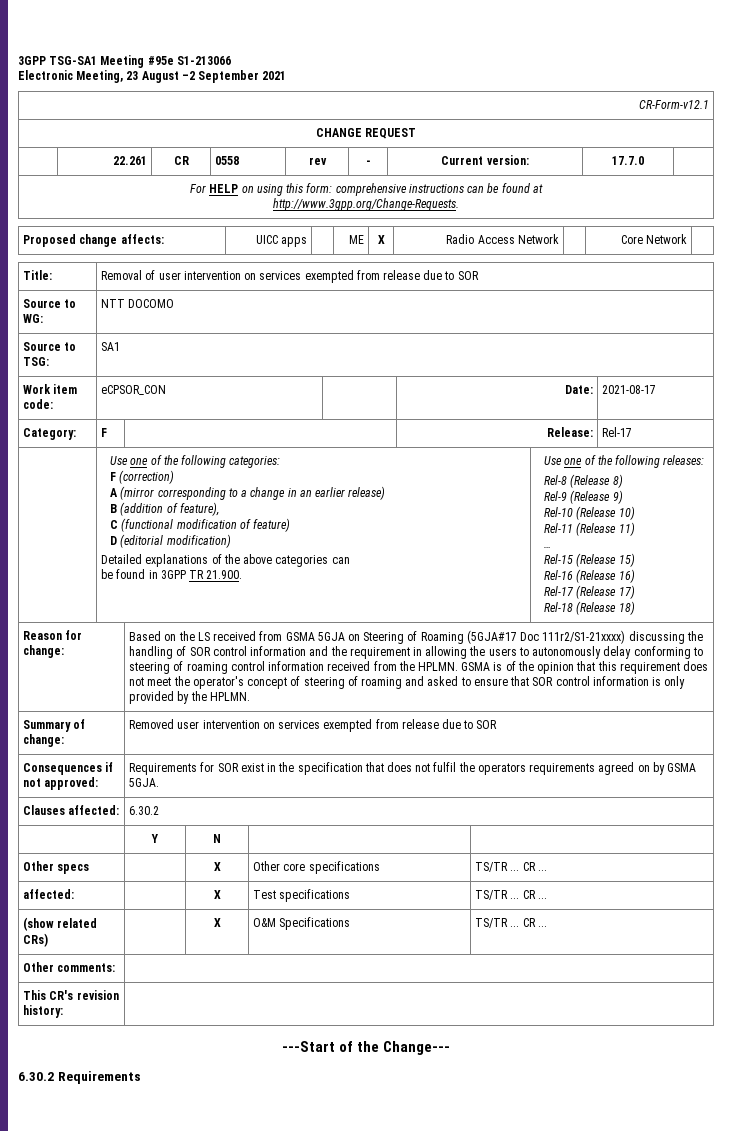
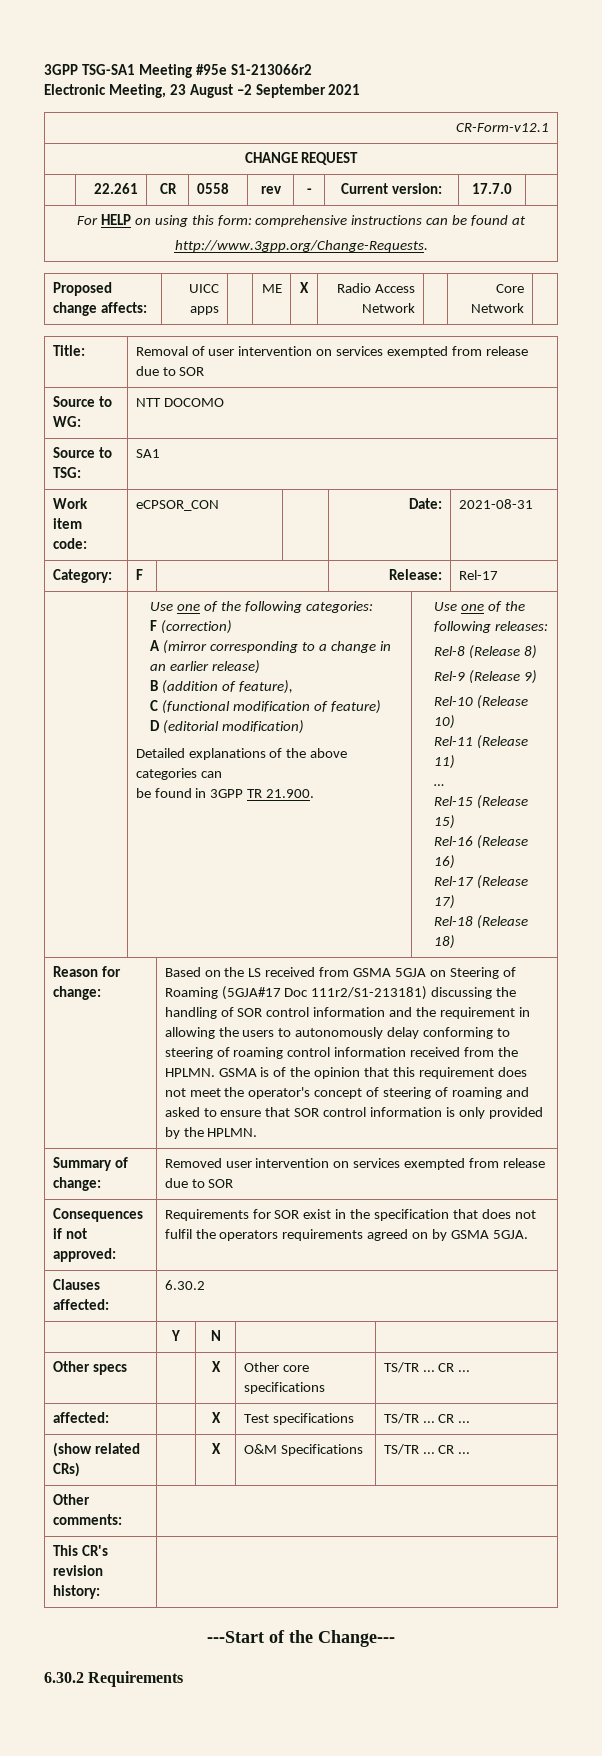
[176,56,231,65] S1-213066 -> [230,64,312,75] S1-213066r2
[602,385,657,394] 2021-08-17 -> [458,499,533,509] 2021-08-31
[542,630,626,644] 111r2/S1-21xxxx) -> [311,986,428,1000] 111r2/S1-213181)

